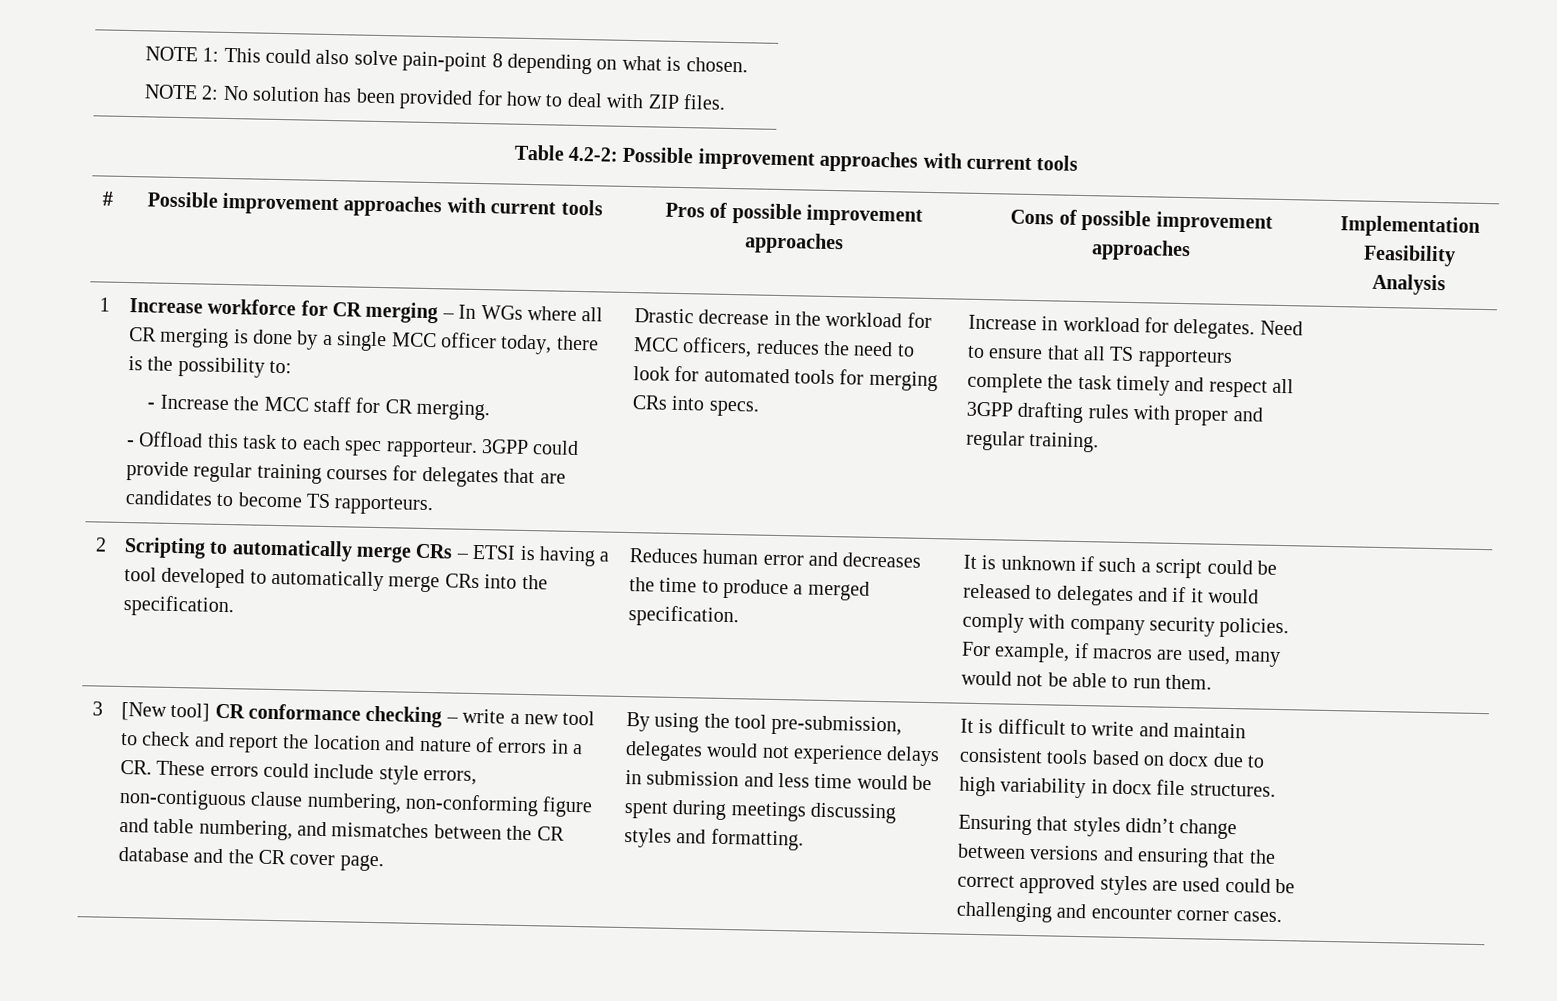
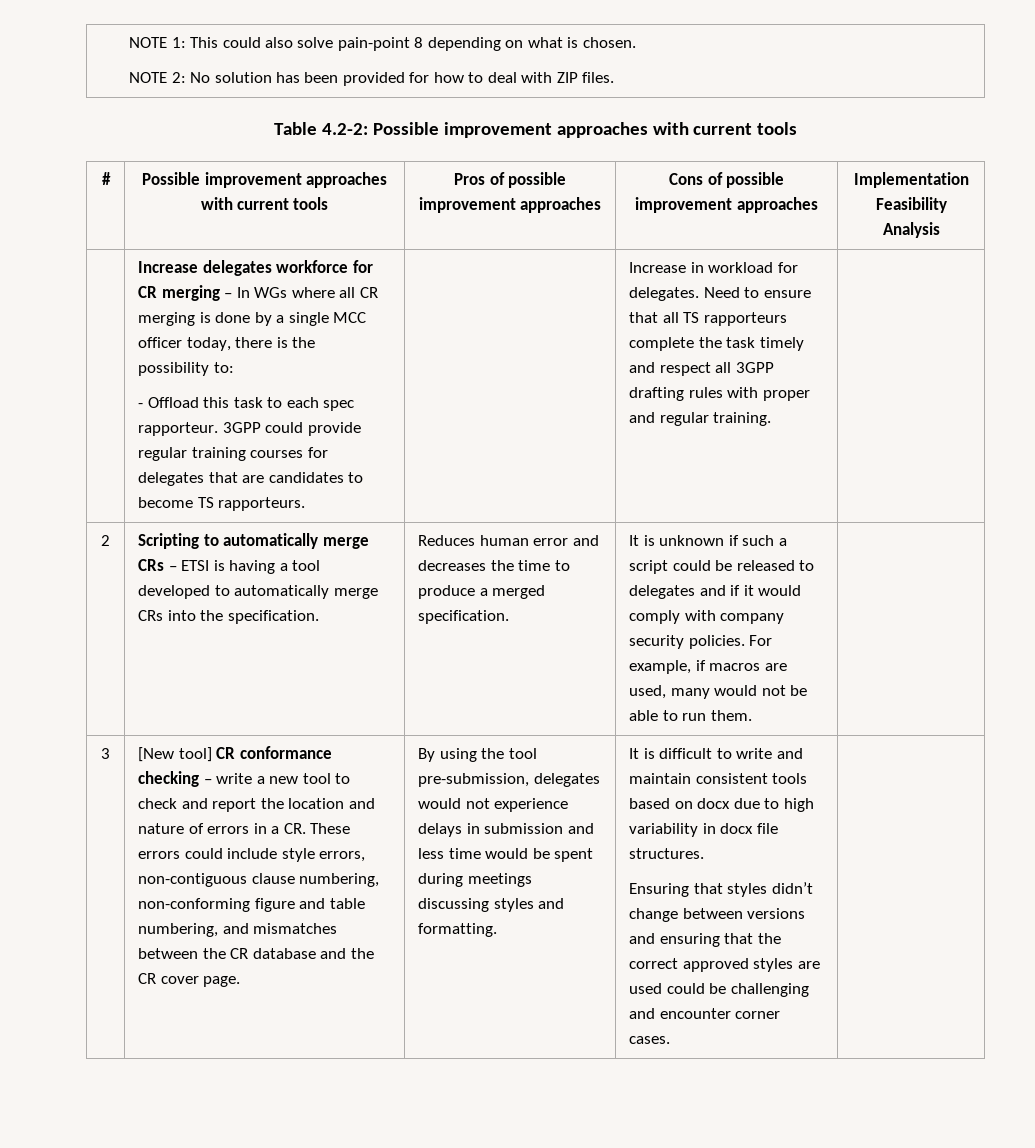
[98,297,110,312] [128,298,203,314] 1 | Increase -> [138,260,272,276] | Increase delegates
[147,394,491,421] // - Increase the MCC staff for CR merging. -> (234, 367) none
[633,308,932,329] [632,337,915,358] [632,365,938,392] [631,395,759,417] Drastic decrease in the workload for MCC officers, reduces the need to look for automated tools for merging CRs into specs. -> (306, 504) none

